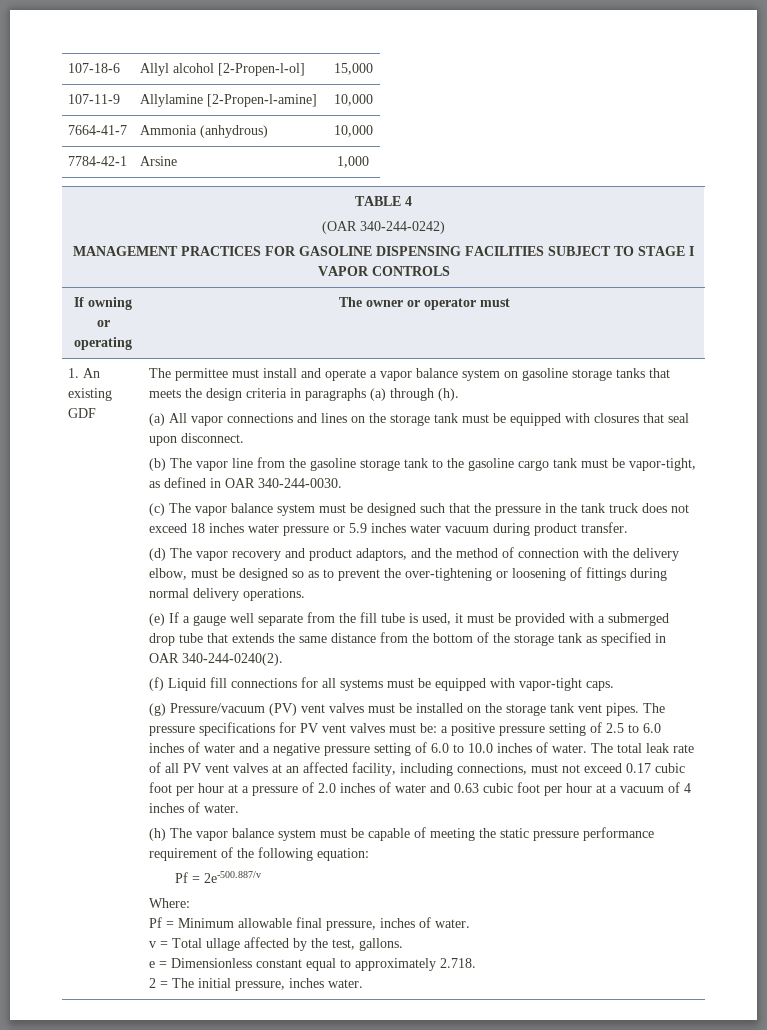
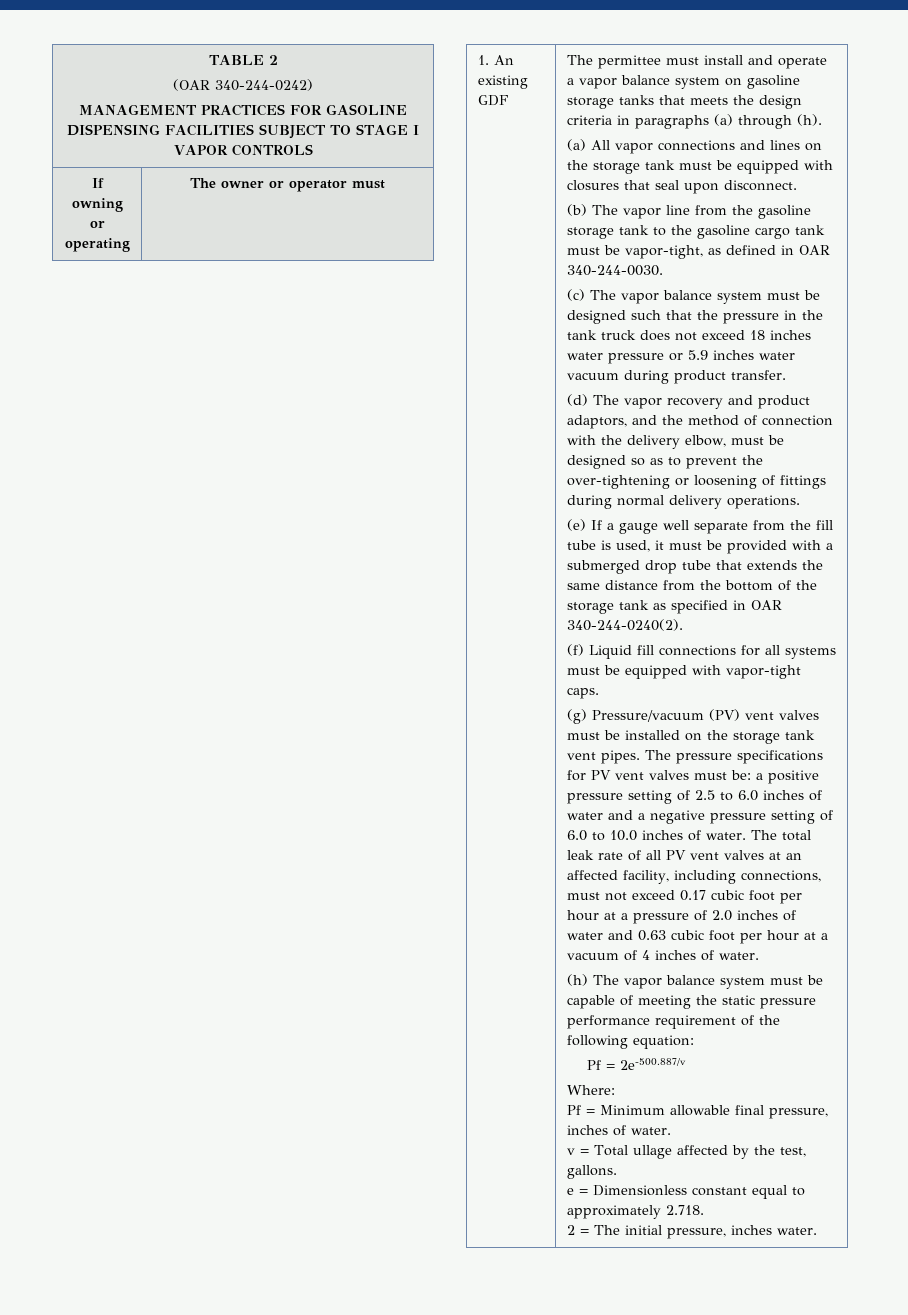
[68,63,121,73] [140,63,306,76] [333,63,373,75] [68,94,121,104] [140,94,318,107] [333,94,373,106] [68,125,128,135] [140,125,269,138] [333,125,373,137] [68,156,128,166] [140,156,178,166] [337,156,369,168] [355,196,412,206] 107-18-6 | Allyl alcohol [2-Propen-l-ol] | 15,000 // 107-11-9 | Allylamine [2-Propen-l-amine] | 10,000 // 7664-41-7 | Ammonia (anhydrous) | 10,000 // 7784-42-1 | Arsine | 1,000 // TABLE 4 -> [208,55,278,65] TABLE 2

